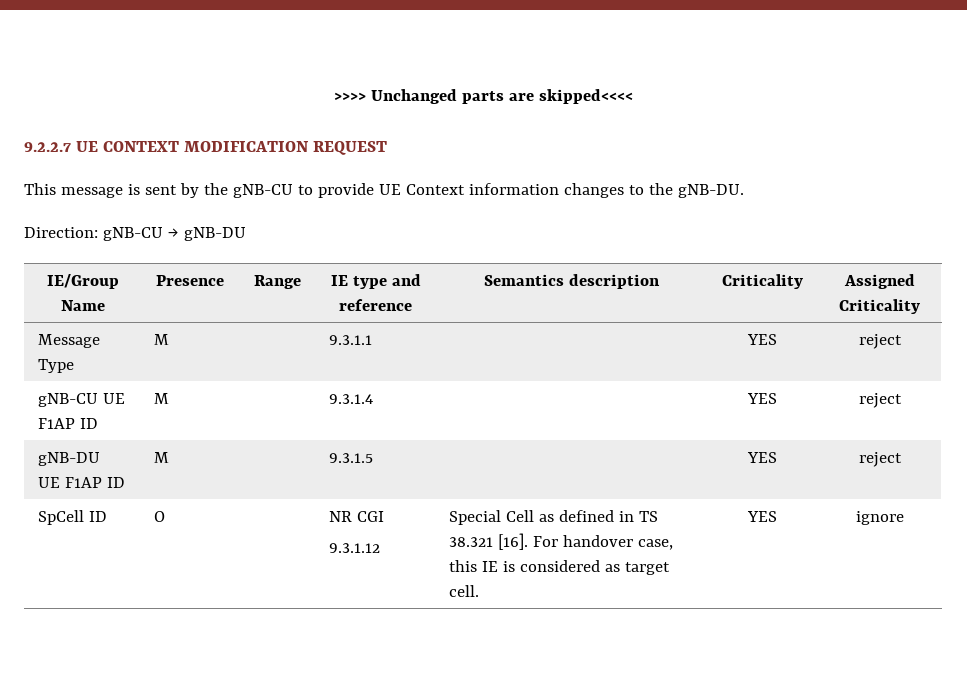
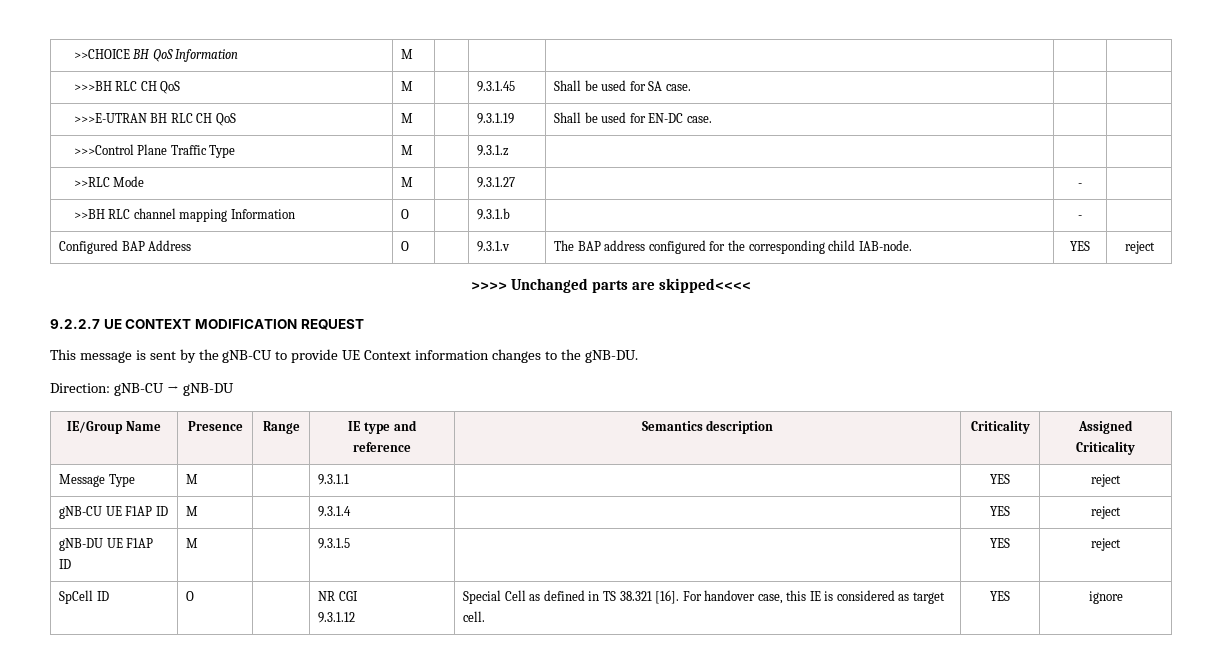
(334, 96) none -> [73,49,239,62] [401,49,414,59] [73,81,181,94] [401,81,414,91] [477,81,516,92] [554,80,691,91] [73,113,236,126] [401,113,414,123] [477,113,515,124] [554,112,712,123] [73,144,236,158] [401,145,414,155] [477,145,510,156] [73,176,145,187] [401,177,414,187] [477,177,516,188] [1078,183,1082,187] [73,208,295,222] [401,209,410,219] [477,208,511,220] [1078,215,1082,219] [59,240,192,254] [401,241,410,251] [477,241,511,252] [554,240,912,254] [1070,241,1090,251] [1124,241,1155,254] >>CHOICE BH QoS Information | M | | | | | // >>>BH RLC CH QoS | M | | 9.3.1.45 | Shall be used for SA case. | | // >>>E-UTRAN BH RLC CH QoS | M | | 9.3.1.19 | Shall be used for EN-DC case. | | // >>>Control Plane Traffic Type | M | | 9.3.1.z | | | // >>RLC Mode | M | | 9.3.1.27 | | - | // >>BH RLC channel mapping Information | O | | 9.3.1.b | | - | // Configured BAP Address | O | | 9.3.1.v | The BAP address configured for the corresponding child IAB-node. | YES | reject //

